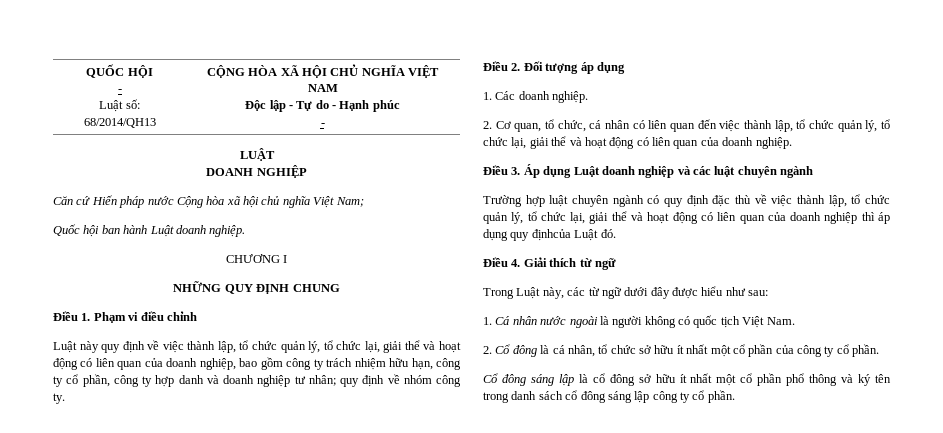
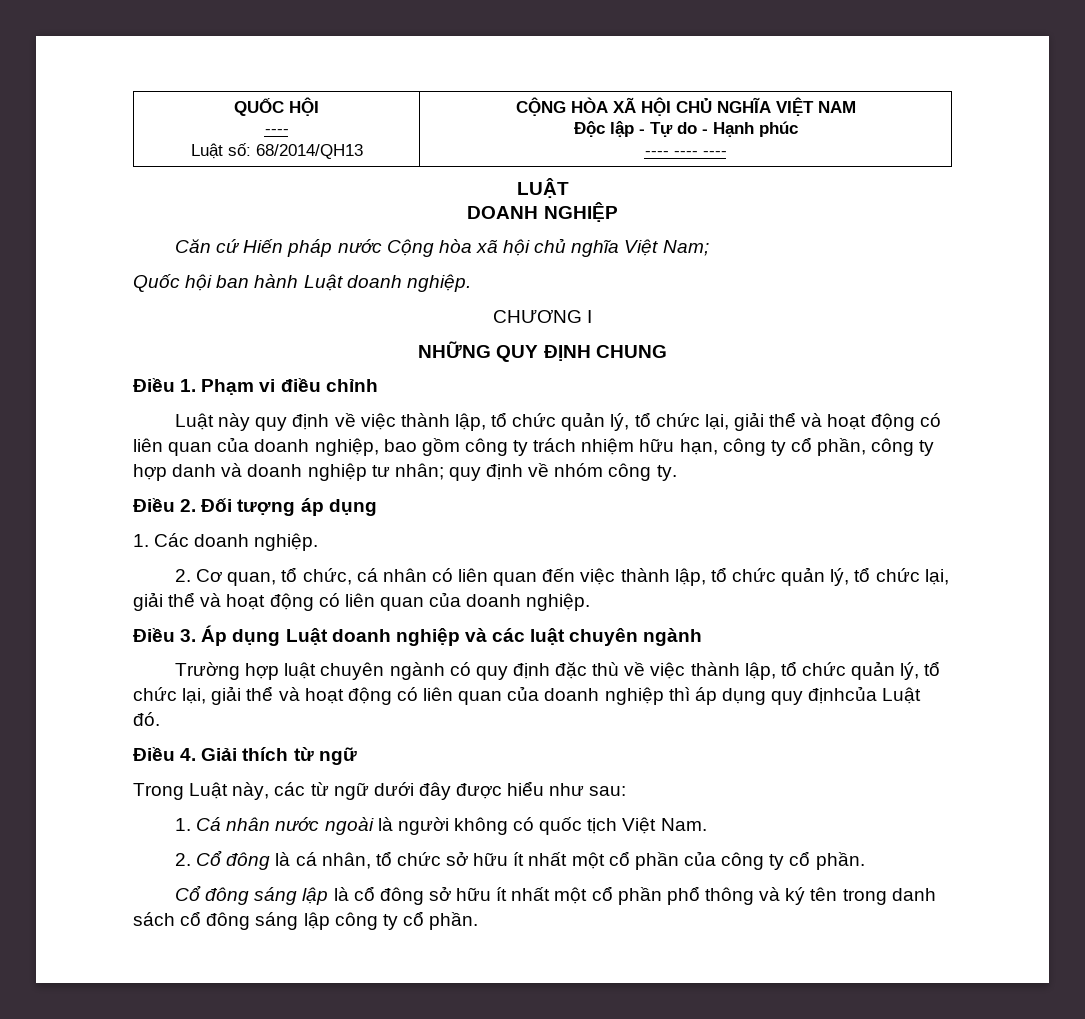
[117,89,122,92] - -> [264,129,289,134] ----
[320,123,325,126] - -> [644,151,727,156] ---- ---- ----

